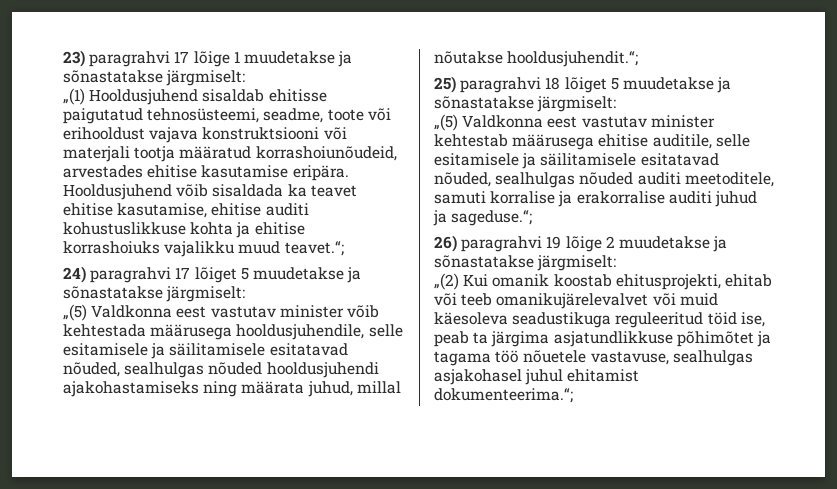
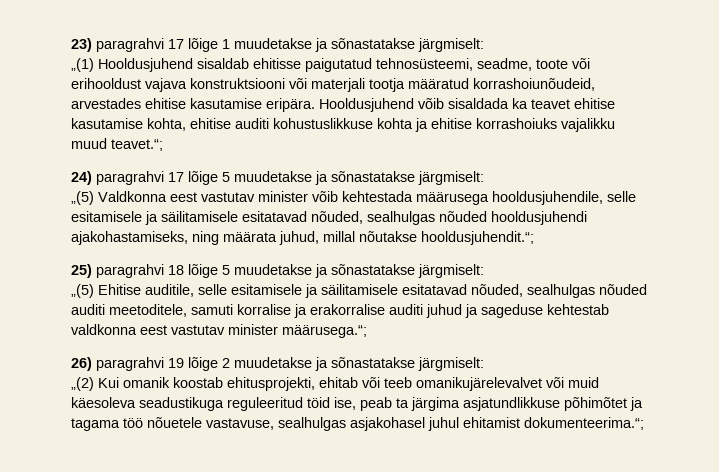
[117,203,208,218] kasutamise, -> [71,118,186,131] kasutamise kohta,
[194,267,237,283] lõiget -> [188,171,218,185] lõige
[63,381,199,397] ajakohastamiseks -> [71,231,188,245] ajakohastamiseks,
[564,77,732,93] [434,96,617,112] [434,114,715,131] [434,134,649,150] lõiget 5 muudetakse ja sõnastatakse järgmiselt: // „(5) Valdkonna eest vastutav minister kehtestab määrusega ehitise -> [188,264,484,278] [71,284,141,298] lõige 5 muudetakse ja sõnastatakse järgmiselt: // „(5) Ehitise
[451,210,533,226] sageduse.“; -> [481,304,609,318] [71,324,367,338] sageduse kehtestab valdkonna eest vastutav minister määrusega.“;

